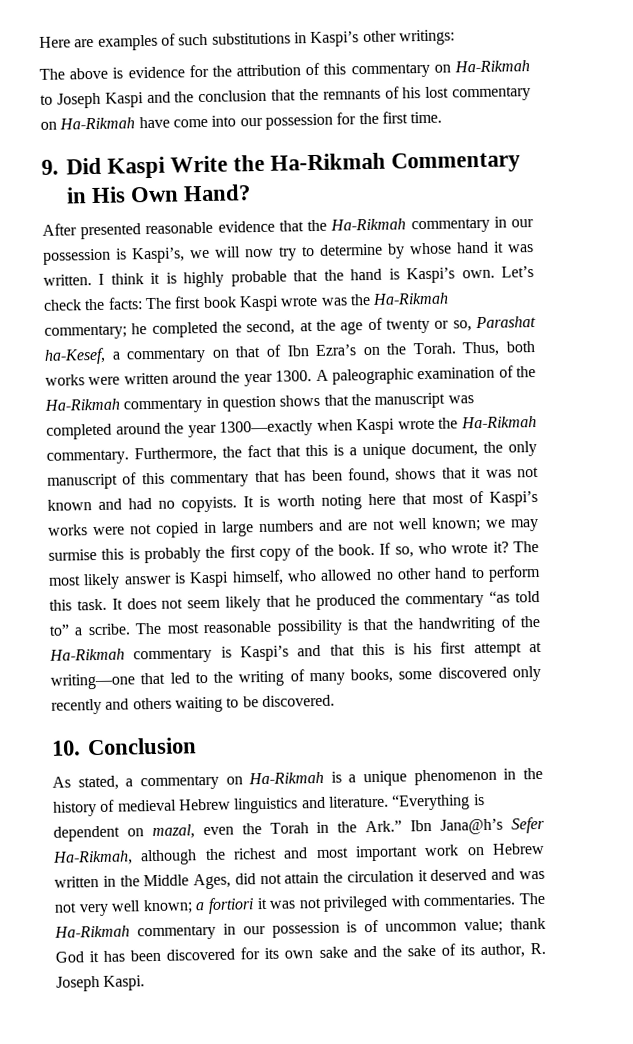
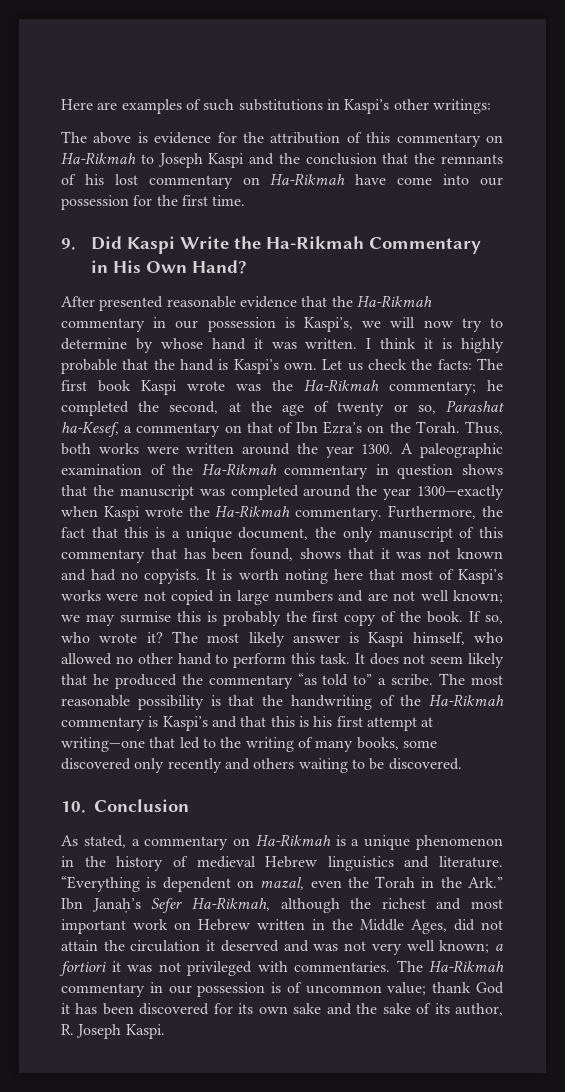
[500,266,534,278] Let’s -> [322,359,363,371] Let us
[440,818,504,835] Jana@h’s -> [91,898,141,913] Janaḥ’s

